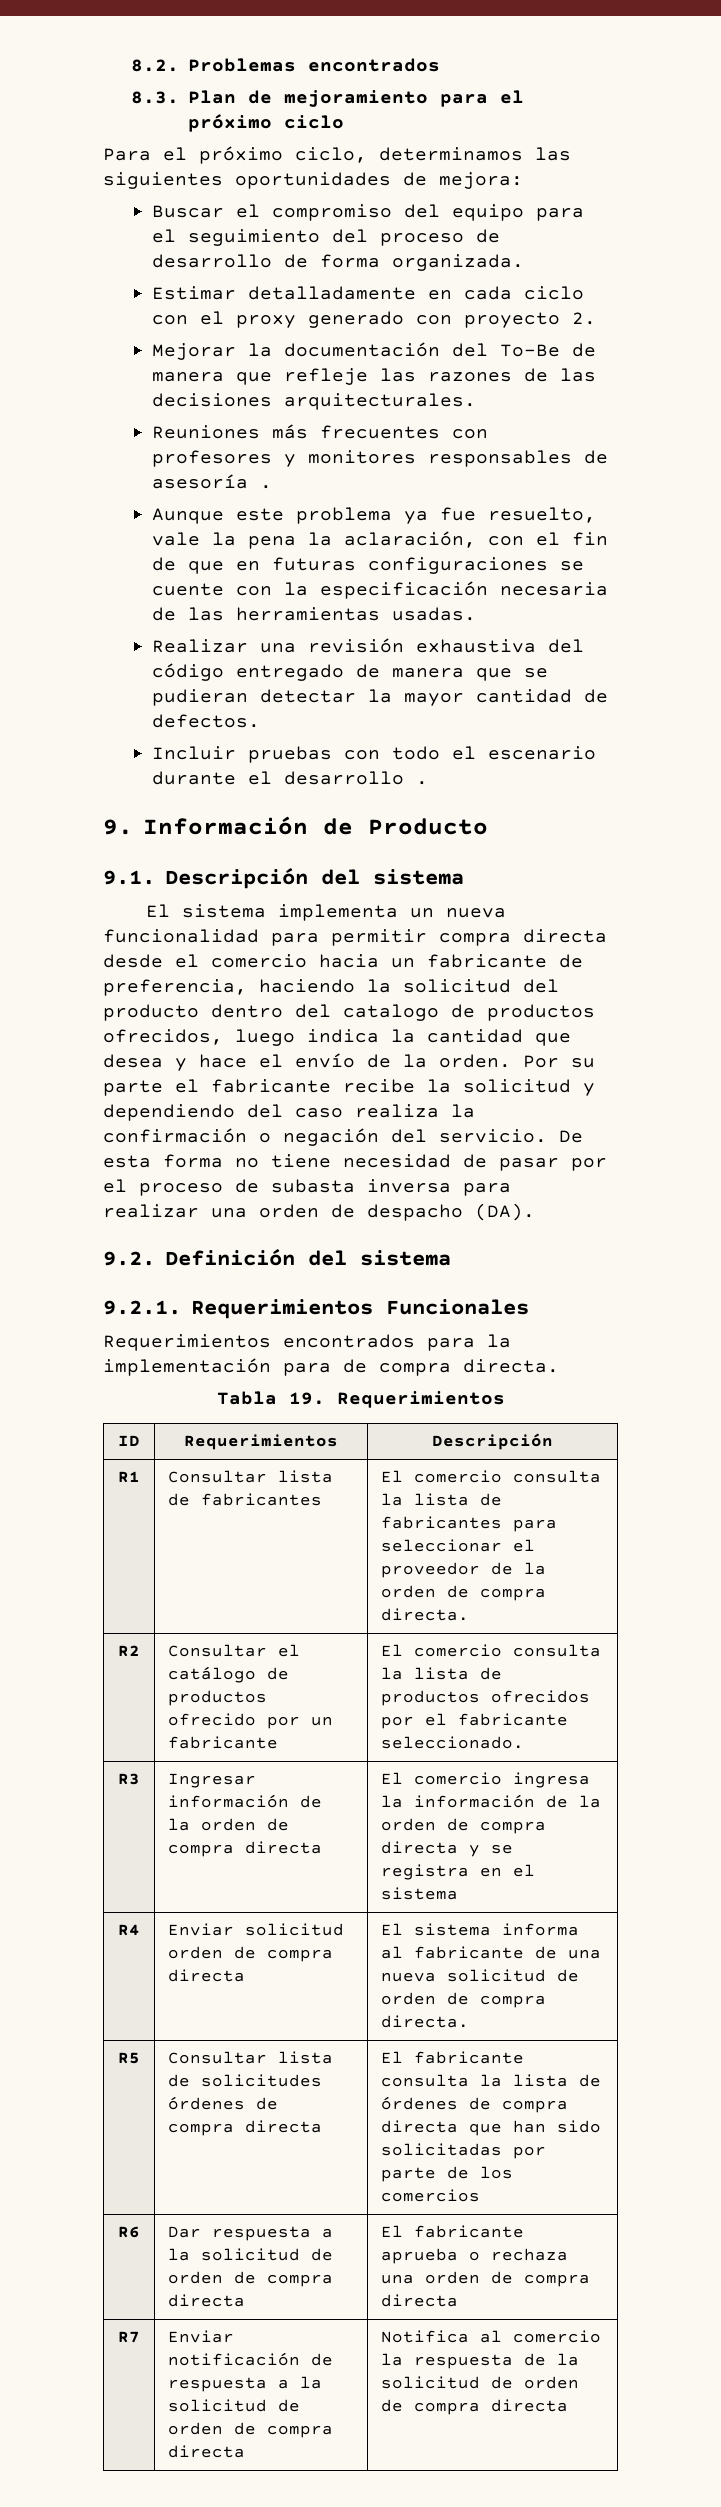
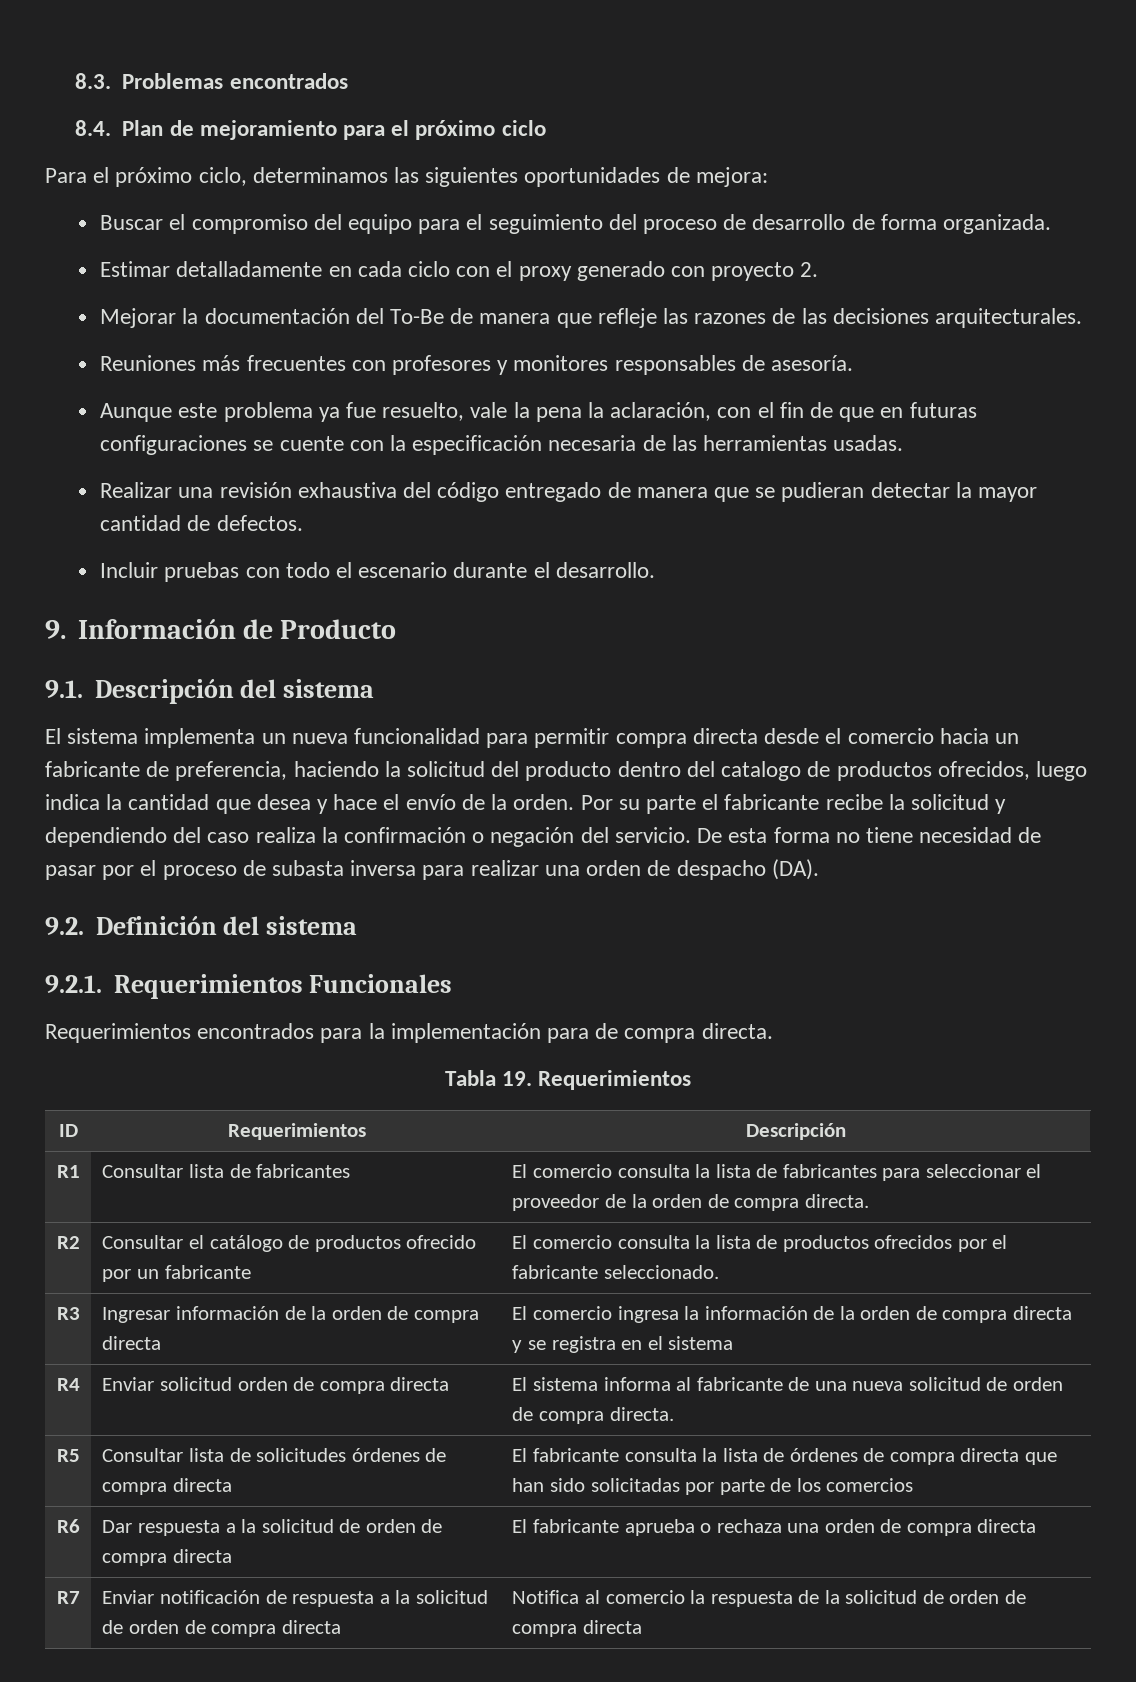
[130,59,179,72] 8.2. -> [74,73,111,89] 8.3.
[130,91,179,104] 8.3. -> [74,120,111,136] 8.4.
[152,474,273,489] asesoría . -> [771,355,854,371] asesoría.
[284,771,429,785] desarrollo . -> [555,562,655,578] desarrollo.

